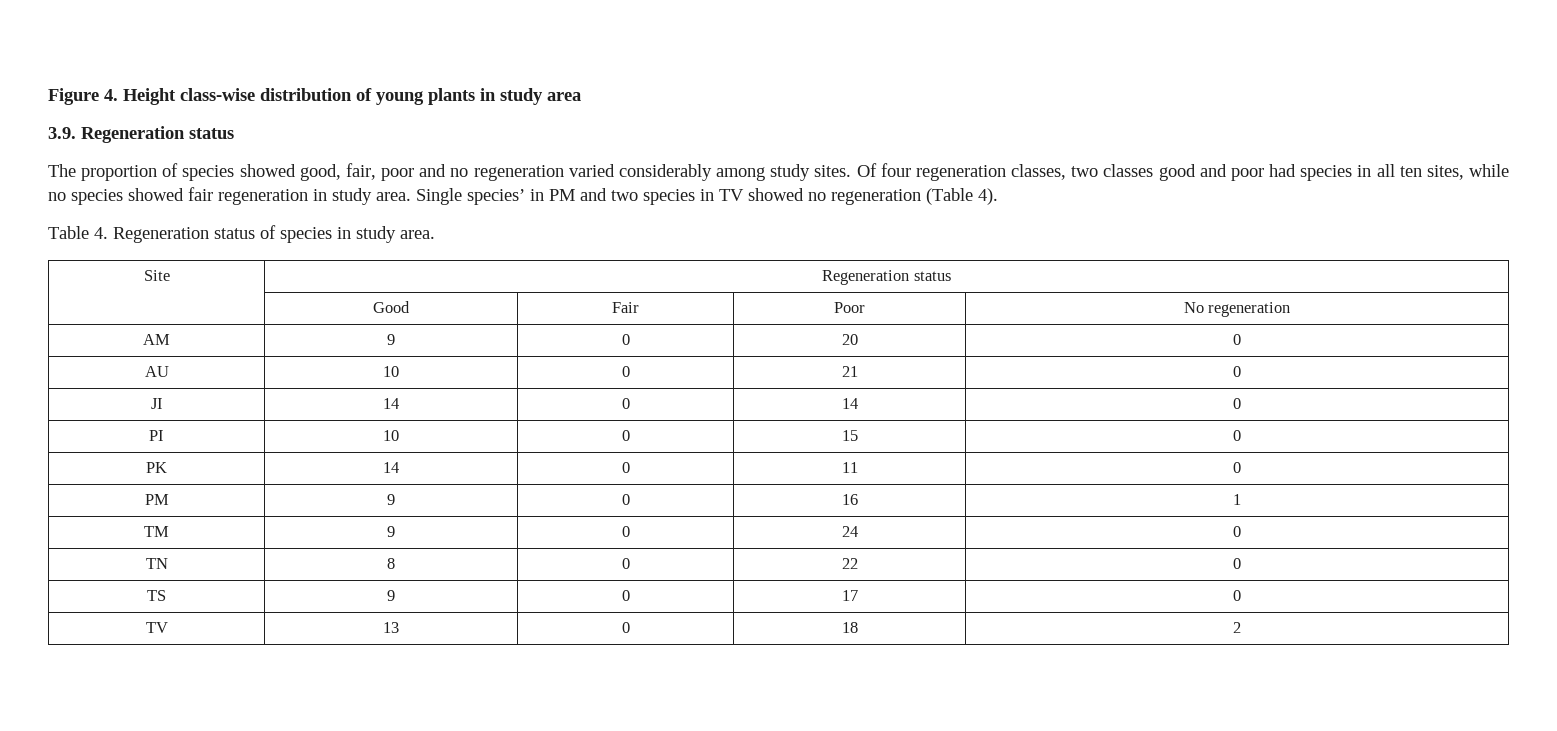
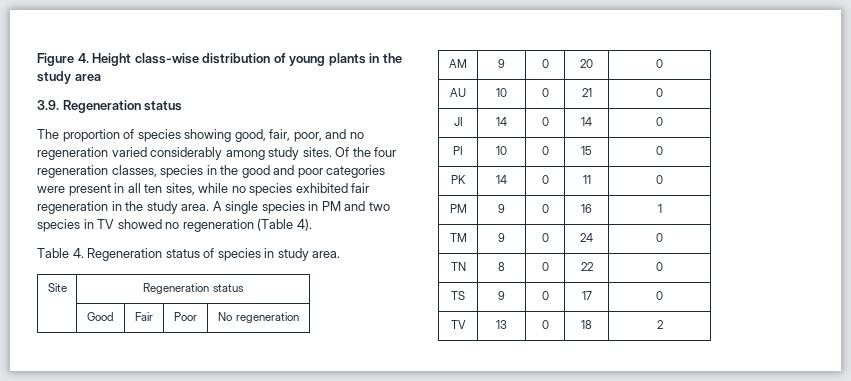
(496, 94) none -> [382,53,402,63] the
[239,164,296,177] showed -> [184,129,232,142] showing
[381,168,415,181] poor -> [293,132,322,142] poor,
(877, 170) none -> [352,147,371,157] the
[1071,164,1353,181] two classes good and poor had species -> [160,165,386,178] [37,184,111,196] species in the good and poor categories were present
[128,188,184,201] showed -> [295,183,348,193] exhibited
[332,188,525,205] study area. Single species’ -> [125,201,305,214] the study area. A single species

